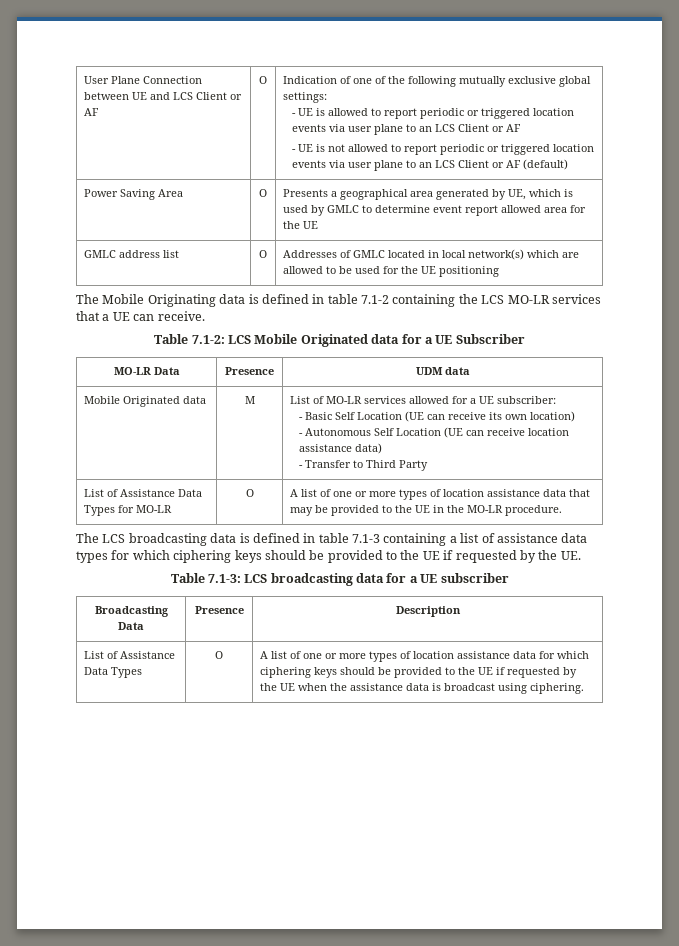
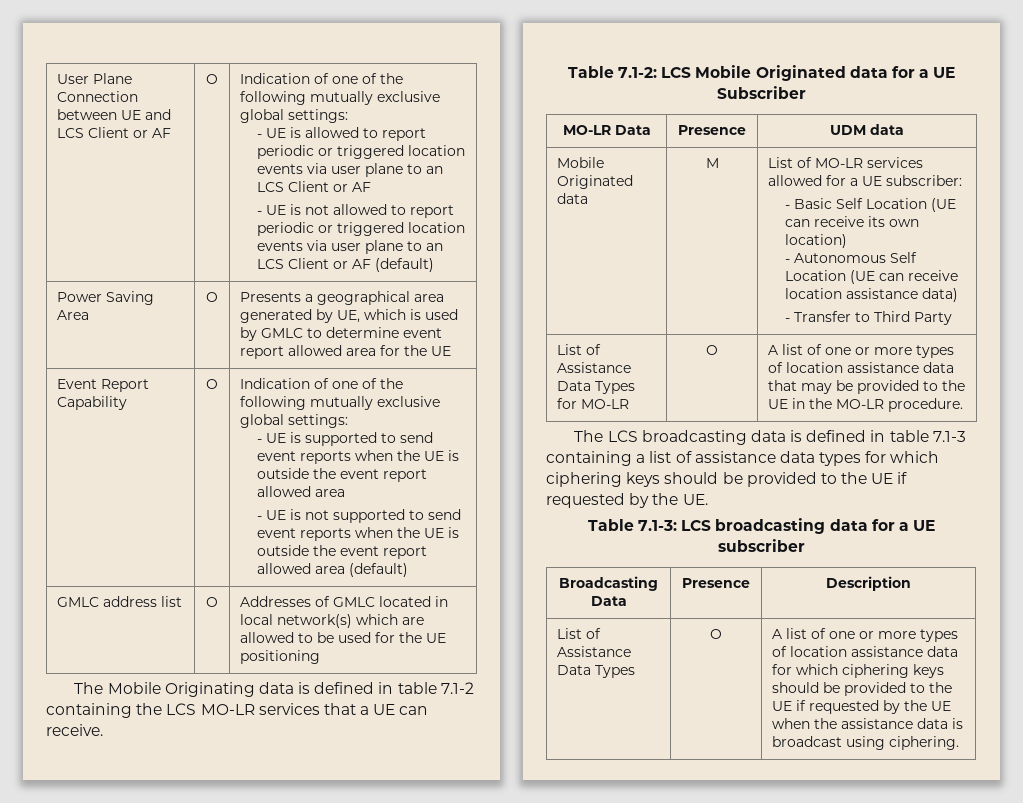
(319, 225) none -> [56,379,149,392] [56,396,127,410] [206,379,218,389] [239,378,403,389] [239,396,440,410] [239,414,348,428] [257,432,434,446] [257,450,460,464] [257,468,428,482] [257,486,346,497] [257,509,462,523] [257,527,460,541] [257,545,428,559] [257,563,409,577] // Event Report Capability | O | Indication of one of the following mutually exclusive global settings: // - UE is supported to send event reports when the UE is outside the event report allowed area // - UE is not supported to send event reports when the UE is outside the event report allowed area (default)

